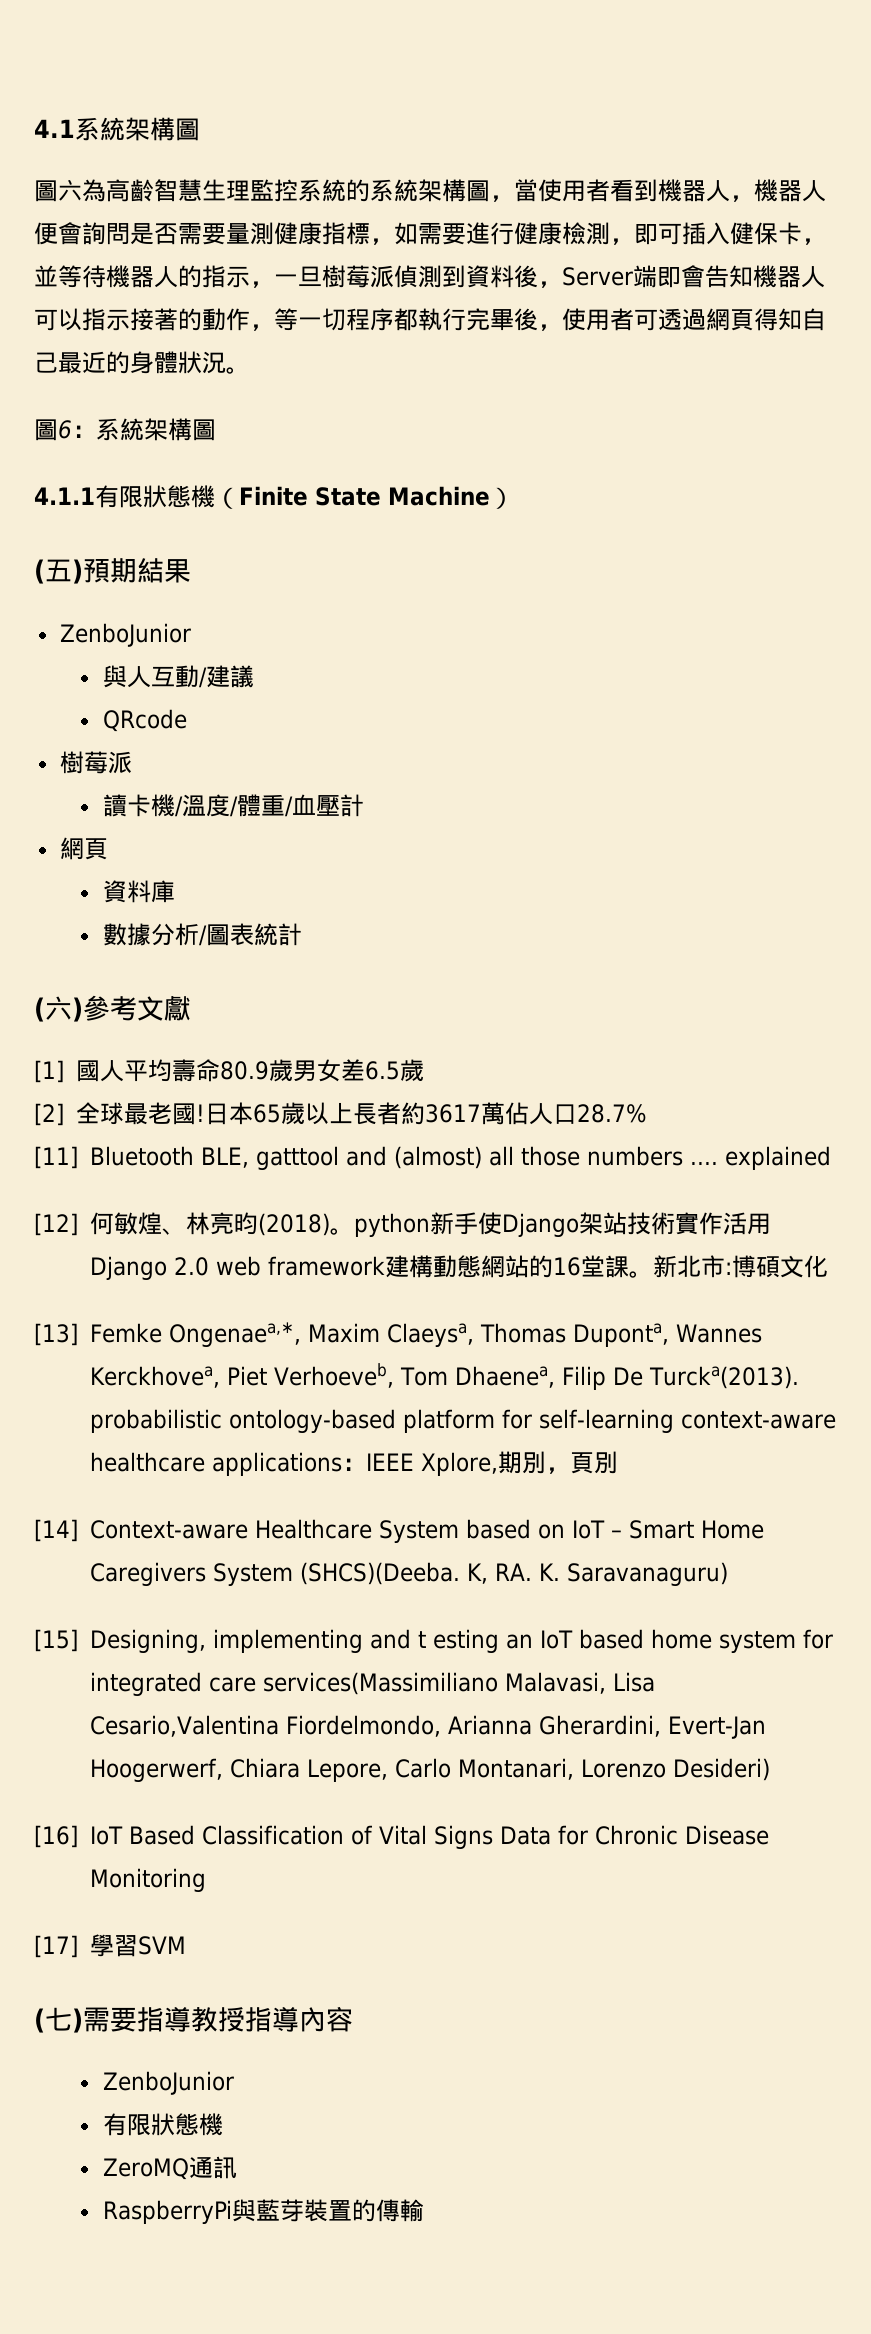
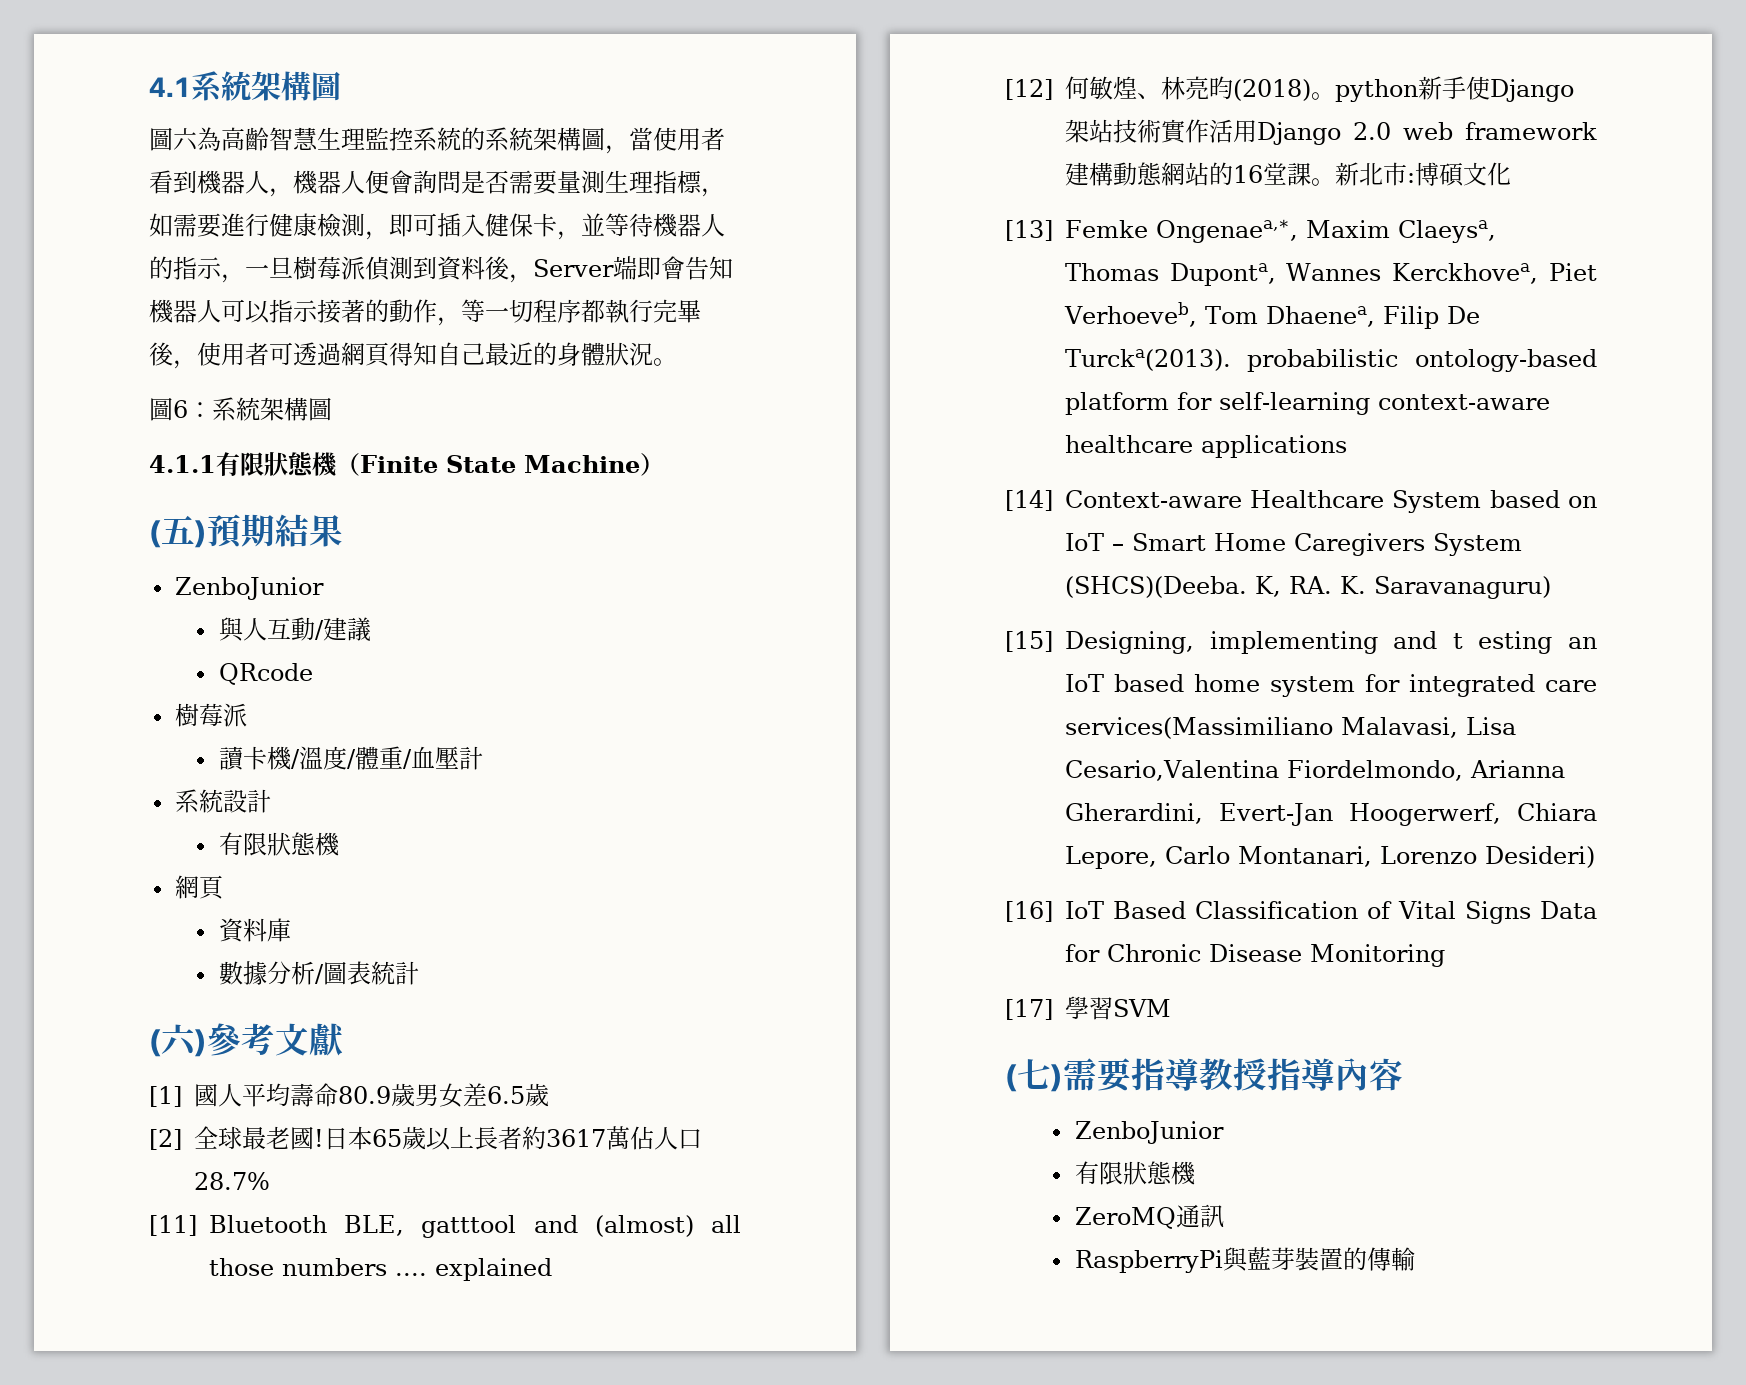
[274,222,322,245] 健康 -> [605,170,653,193] 生理
(364, 805) none -> [175,789,272,813] [218,832,340,856] // 系統設計 // 有限狀態機
[341,1451,618,1476] ：IEEE Xplore,期別，頁別 -> (1347, 446) none

